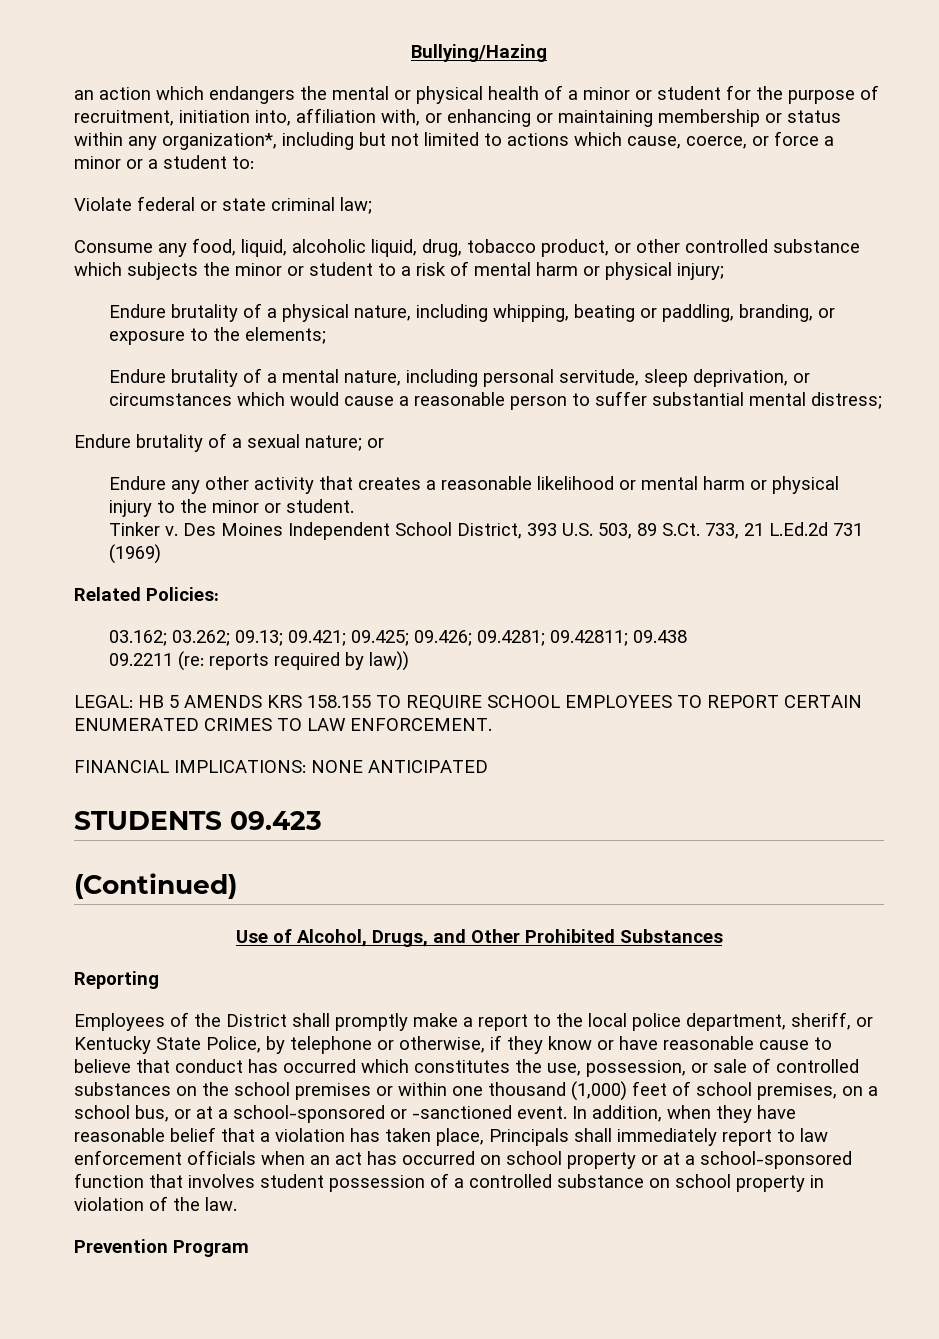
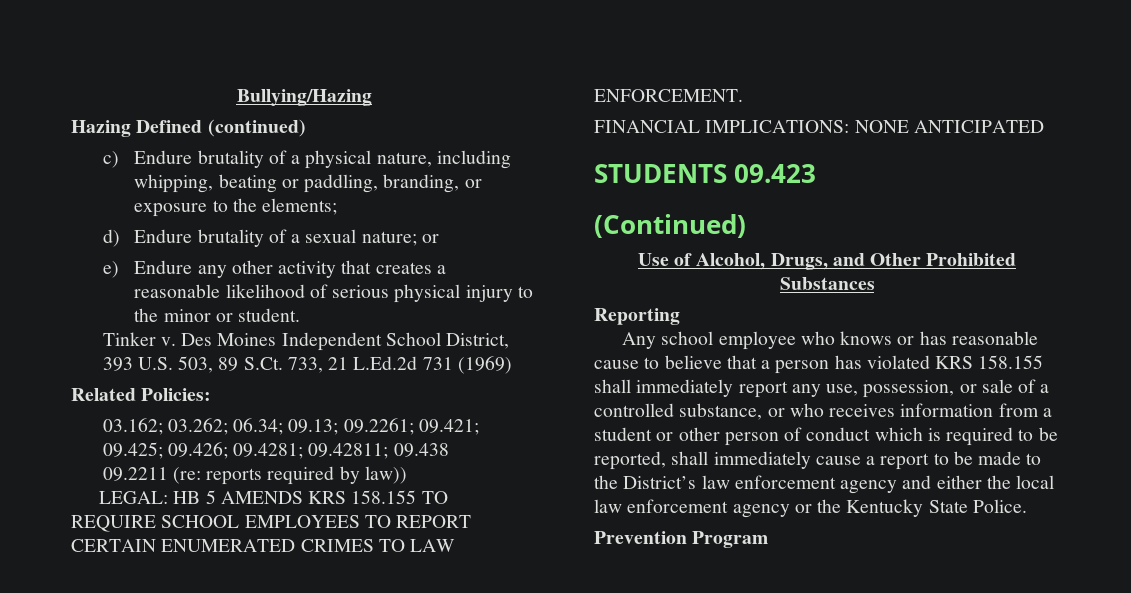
[74,85,879,104] [74,108,841,127] [74,131,834,150] [74,155,254,169] [74,196,372,214] [74,238,860,257] [74,261,724,280] an action which endangers the mental or physical health of a minor or student for the purpose of recruitment, initiation into, affiliation with, or enhancing or maintaining membership or status within any organization*, including but not limited to actions which cause, coerce, or force a minor or a student to: // Violate federal or state criminal law; // Consume any food, liquid, alcoholic liquid, drug, tobacco product, or other controlled substance which subjects the minor or student to a risk of mental harm or physical injury; // -> [71,119,306,137] [102,151,119,168] Hazing Defined (continued) // c)
[108,368,810,387] [108,391,882,410] Endure brutality of a mental nature, including personal servitude, sleep deprivation, or circumstances which would cause a reasonable person to suffer substantial mental distress; // -> [102,229,120,247] d)
(384, 443) none -> [102,261,119,278] e)
[618,476,767,490] or mental harm or -> [309,284,390,298] of serious
[234,630,283,646] 09.13; -> [233,418,414,435] 06.34; 09.13; 09.2261;
[74,1012,873,1031] [74,1035,658,1054] Employees of the District shall promptly make a report to the local police department, sheriff, or Kentucky State Police, by telephone or otherwise, if they know or have -> [622,331,947,350] Any school employee who knows or has
[175,1059,542,1073] conduct has occurred which constitutes the -> [761,355,1044,374] [594,379,821,398] a person has violated KRS 158.155 shall immediately report any
[776,1059,859,1073] [74,1081,878,1101] [74,1105,796,1123] [74,1127,828,1146] [74,1150,852,1169] [74,1173,824,1192] [74,1196,237,1211] controlled substances on the school premises or within one thousand (1,000) feet of school premises, on a school bus, or at a school-sponsored or -sanctioned event. In addition, when they have reasonable belief that a violation has taken place, Principals shall immediately report to law enforcement officials when an act has occurred on school property or at a school-sponsored function that involves student possession of a controlled substance on school property in violation of the law. -> [1040,384,1050,393] [594,403,1052,420] [594,427,1058,446] [594,451,1042,470] [594,475,1055,494] [594,499,1027,518] a controlled substance, or who receives information from a student or other person of conduct which is required to be reported, shall immediately cause a report to be made to the District’s law enforcement agency and either the local law enforcement agency or the Kentucky State Police.

